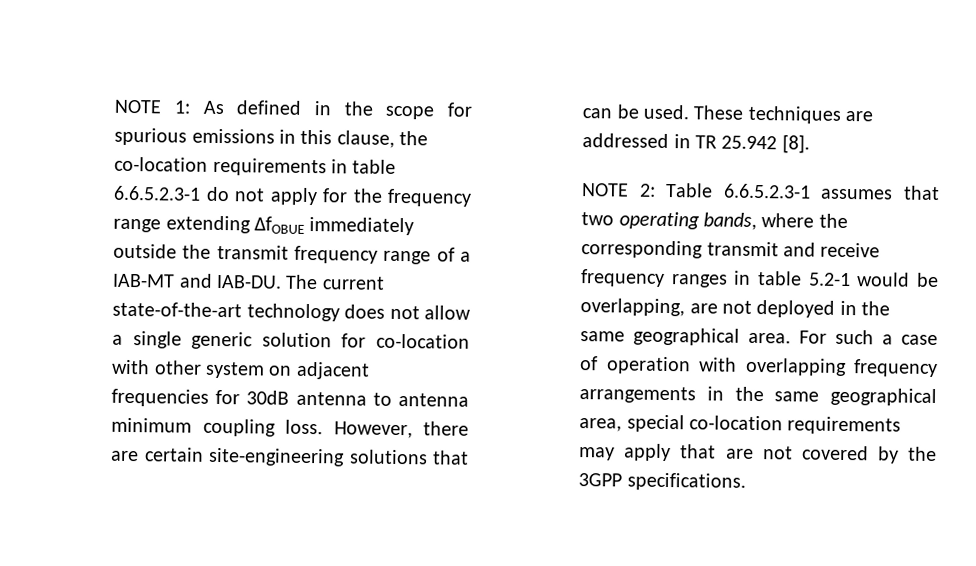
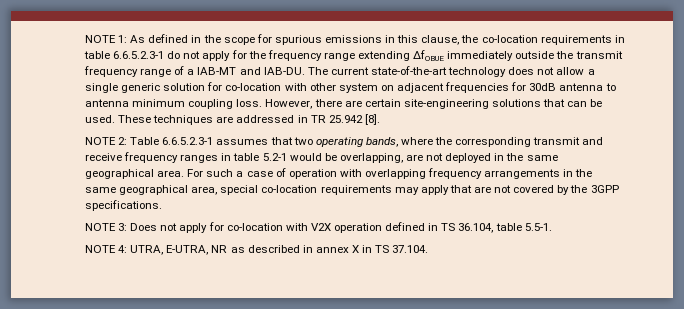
(746, 481) none -> [85,222,552,233] [85,245,429,255] // NOTE 3: Does not apply for co-location with V2X operation defined in TS 36.104, table 5.5-1. // NOTE 4: UTRA, E-UTRA, NR as described in annex X in TS 37.104.

